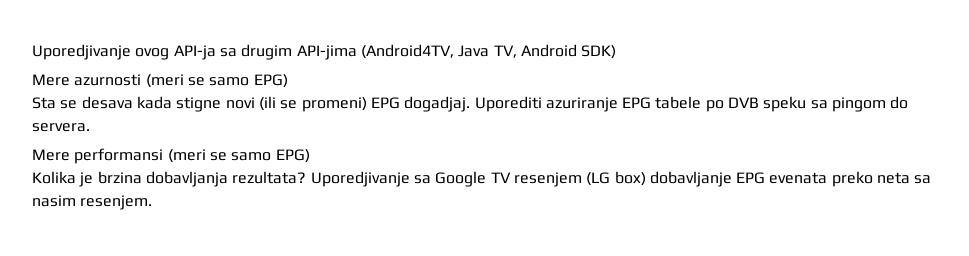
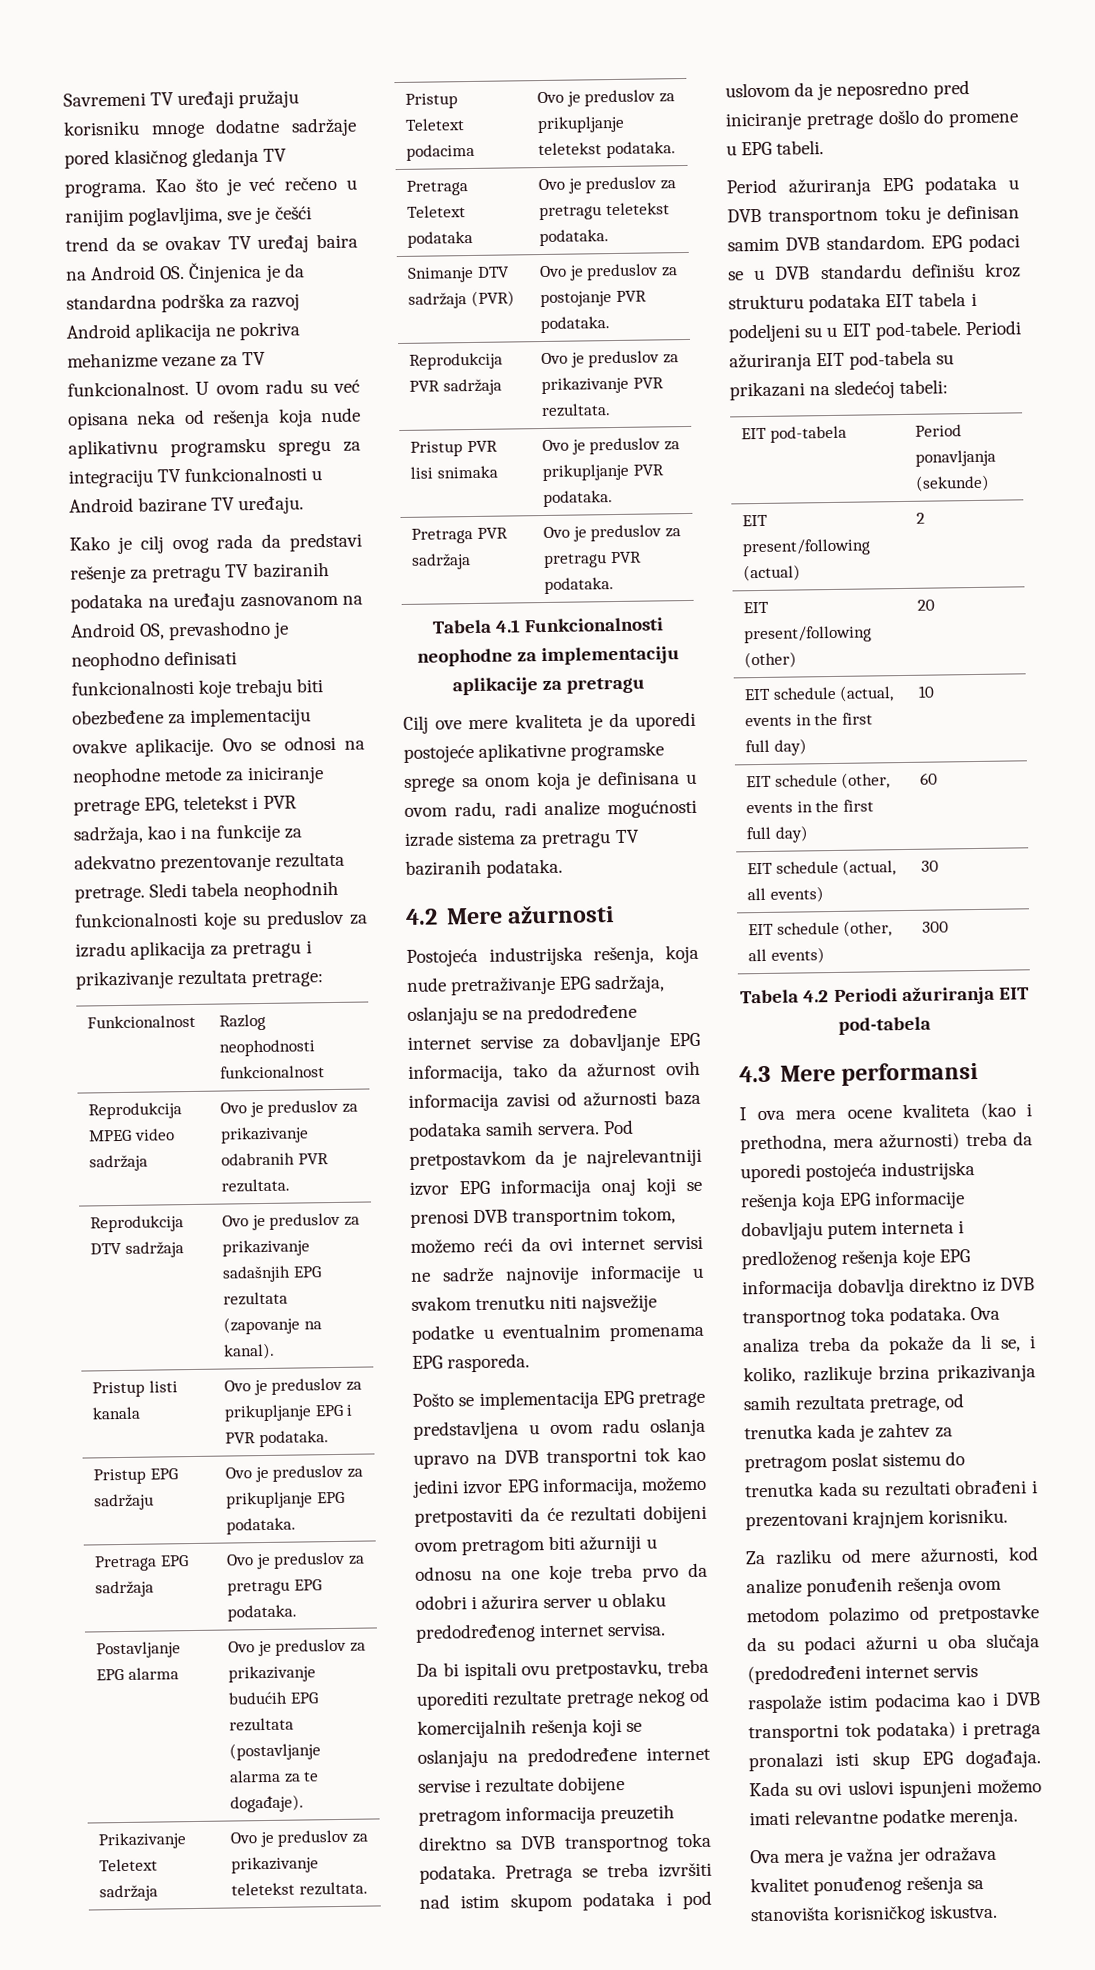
[32,44,617,60] [32,74,288,88] [32,96,909,112] [32,123,90,132] [32,148,310,164] [32,171,932,187] [32,195,153,210] Uporedjivanje ovog API-ja sa drugim API-jima (Android4TV, Java TV, Android SDK) // Mere azurnosti (meri se samo EPG) // Sta se desava kada stigne novi (ili se promeni) EPG dogadjaj. Uporediti azuriranje EPG tabele po DVB speku sa pingom do servera. // Mere performansi (meri se samo EPG) // Kolika je brzina dobavljanja rezultata? Uporedjivanje sa Google TV resenjem (LG box) dobavljanje EPG evenata preko neta sa nasim resenjem. -> [63,90,300,110] [63,117,358,139] [64,147,288,169] [64,176,357,198] [65,206,312,227] [65,233,358,253] [65,261,305,283] [66,293,301,313] [66,321,301,342] [67,351,267,369] [67,379,360,397] [67,407,361,430] [68,437,361,459] [68,466,323,488] [69,495,305,515] [69,532,362,554] [70,562,330,584] [70,592,363,613] [70,620,290,641] [71,650,238,671] [71,678,324,698] [72,707,312,727] [72,735,365,757] [72,766,325,787] [73,795,297,816] [73,823,302,845] [74,851,346,873] [74,880,340,903] [74,909,368,930] [75,940,312,960] [75,969,324,990] [86,1014,196,1029] [218,1013,266,1031] [218,1039,315,1057] [219,1065,325,1079] [87,1102,182,1120] [87,1128,175,1142] [88,1154,148,1172] [219,1099,358,1118] [219,1126,309,1144] [220,1152,329,1166] [220,1178,290,1193] [89,1215,184,1233] [89,1241,184,1258] [221,1212,360,1231] [221,1239,310,1257] [221,1265,322,1283] [222,1291,288,1306] [222,1316,322,1335] [222,1342,275,1360] [91,1380,178,1398] [91,1406,141,1420] [223,1377,362,1396] [223,1404,353,1422] [224,1430,329,1448] [92,1468,178,1485] [93,1493,154,1511] [224,1464,363,1483] [225,1491,345,1509] [225,1517,296,1535] [93,1555,189,1572] [94,1580,154,1598] [225,1551,365,1570] [226,1579,322,1596] [226,1604,297,1622] [95,1641,181,1659] [95,1667,179,1681] [227,1638,366,1657] [227,1665,316,1683] [227,1691,319,1705] [228,1717,294,1732] [228,1742,321,1761] [228,1769,320,1783] [229,1794,304,1813] [97,1832,187,1850] [98,1858,158,1872] [98,1884,158,1902] [229,1829,368,1848] [230,1856,319,1874] [230,1881,368,1896] [404,93,458,109] [404,118,465,131] [405,143,475,161] [536,89,675,107] [536,115,625,134] [537,141,676,159] [405,180,468,196] [406,205,466,218] [406,230,473,248] [537,176,676,194] [538,202,670,221] [538,229,609,247] [406,266,510,283] [407,290,515,309] [538,263,678,281] [539,290,647,308] [539,316,610,334] [408,352,503,370] [408,378,502,396] [540,350,679,368] [540,376,664,395] [540,403,611,418] [409,440,498,457] [409,465,498,479] [541,437,680,455] [541,463,664,482] [542,490,613,508] [410,527,508,544] [410,553,471,570] [542,524,681,542] [542,551,642,569] [543,577,614,595] [431,617,665,634] [416,646,681,667] [451,677,646,696] [403,711,696,734] [403,741,665,763] [404,770,697,792] [404,799,697,820] [404,829,640,849] [405,858,564,878] [405,904,615,925] [406,944,699,967] [406,974,666,996] [407,1003,638,1025] [407,1032,700,1052] [408,1060,701,1083] [408,1089,701,1112] [408,1119,635,1141] [409,1147,702,1170] [409,1177,702,1198] [410,1206,677,1228] [410,1235,703,1254] [411,1265,704,1285] [411,1294,658,1313] [411,1323,704,1344] [412,1353,531,1373] [412,1390,705,1410] [413,1417,706,1440] [413,1446,706,1469] [412,1476,707,1498] [414,1504,707,1527] [414,1535,657,1556] [415,1562,708,1584] [415,1592,666,1610] [415,1622,667,1643] [416,1658,709,1681] [416,1687,710,1710] [417,1718,643,1739] [417,1746,711,1768] [418,1775,626,1795] [418,1804,676,1826] [418,1832,712,1853] [419,1862,712,1884] [419,1890,712,1912] [725,80,970,101] [725,109,1019,131] [726,140,825,156] [726,175,1019,197] [727,204,1020,226] [727,233,1020,253] [728,262,1021,281] [728,292,977,313] [728,320,1021,343] [729,350,955,372] [729,379,949,401] [740,425,847,443] [914,424,962,437] [914,449,996,467] [914,474,990,492] [741,514,768,527] [741,538,871,557] [742,564,801,582] [915,512,925,524] [742,601,769,614] [743,625,872,644] [743,651,797,669] [916,599,935,611] [743,685,895,702] [744,712,873,727] [744,738,807,756] [917,685,935,698] [745,772,891,789] [745,799,874,814] [745,825,809,843] [919,772,938,785] [746,859,897,876] [746,886,824,903] [920,860,939,872] [747,920,893,937] [747,947,825,964] [921,921,949,933] [740,985,1029,1006] [838,1016,931,1035] [739,1061,979,1086] [739,1102,1032,1121] [740,1131,1033,1154] [740,1161,976,1183] [740,1191,966,1212] [741,1220,965,1241] [741,1248,971,1270] [742,1277,1035,1299] [742,1306,1001,1328] [742,1334,1036,1355] [743,1363,1036,1385] [743,1393,965,1413] [744,1422,953,1442] [744,1451,966,1473] [744,1479,1038,1498] [745,1508,1009,1531] [745,1546,1039,1565] [746,1577,1003,1597] [746,1604,1039,1626] [747,1633,1040,1655] [747,1664,979,1685] [747,1691,1041,1714] [748,1721,1041,1743] [748,1749,1041,1772] [749,1779,1042,1799] [749,1808,1019,1828] [750,1845,997,1867] [750,1876,985,1896] [750,1903,999,1925] Savremeni TV uređaji pružaju korisniku mnoge dodatne sadržaje pored klasičnog gledanja TV programa. Kao što je već rečeno u ranijim poglavljima, sve je češći trend da se ovakav TV uređaj baira na Android OS. Činjenica je da standardna podrška za razvoj Android aplikacija ne pokriva mehanizme vezane za TV funkcionalnost. U ovom radu su već opisana neka od rešenja koja nude aplikativnu programsku spregu za integraciju TV funkcionalnosti u Android bazirane TV uređaju. // Kako je cilj ovog rada da predstavi rešenje za pretragu TV baziranih podataka na uređaju zasnovanom na Android OS, prevashodno je neophodno definisati funkcionalnosti koje trebaju biti obezbeđene za implementaciju ovakve aplikacije. Ovo se odnosi na neophodne metode za iniciranje pretrage EPG, teletekst i PVR sadržaja, kao i na funkcije za adekvatno prezentovanje rezultata pretrage. Sledi tabela neophodnih funkcionalnosti koje su preduslov za izradu aplikacija za pretragu i prikazivanje rezultata pretrage: // Funkcionalnost | Razlog neophodnosti funkcionalnost // Reprodukcija MPEG video sadržaja | Ovo je preduslov za prikazivanje odabranih PVR rezultata. // Reprodukcija DTV sadržaja | Ovo je preduslov za prikazivanje sadašnjih EPG rezultata (zapovanje na kanal). // Pristup listi kanala | Ovo je preduslov za prikupljanje EPG i PVR podataka. // Pristup EPG sadržaju | Ovo je preduslov za prikupljanje EPG podataka. // Pretraga EPG sadržaja | Ovo je preduslov za pretragu EPG podataka. // Postavljanje EPG alarma | Ovo je preduslov za prikazivanje budućih EPG rezultata (postavljanje alarma za te događaje). // Prikazivanje Teletext sadržaja | Ovo je preduslov za prikazivanje teletekst rezultata. // Pristup Teletext podacima | Ovo je preduslov za prikupljanje teletekst podataka. // Pretraga Teletext podataka | Ovo je preduslov za pretragu teletekst podataka. // Snimanje DTV sadržaja (PVR) | Ovo je preduslov za postojanje PVR podataka. // Reprodukcija PVR sadržaja | Ovo je preduslov za prikazivanje PVR rezultata. // Pristup PVR lisi snimaka | Ovo je preduslov za prikupljanje PVR podataka. // Pretraga PVR sadržaja | Ovo je preduslov za pretragu PVR podataka. // Tabela 4.1 Funkcionalnosti neophodne za implementaciju aplikacije za pretragu // Cilj ove mere kvaliteta je da uporedi postojeće aplikativne programske sprege sa onom koja je definisana u ovom radu, radi analize mogućnosti izrade sistema za pretragu TV baziranih podataka. // 4.2 Mere ažurnosti // Postojeća industrijska rešenja, koja nude pretraživanje EPG sadržaja, oslanjaju se na predodređene internet servise za dobavljanje EPG informacija, tako da ažurnost ovih informacija zavisi od ažurnosti baza podataka samih servera. Pod pretpostavkom da je najrelevantniji izvor EPG informacija onaj koji se prenosi DVB transportnim tokom, možemo reći da ovi internet servisi ne sadrže najnovije informacije u svakom trenutku niti najsvežije podatke u eventualnim promenama EPG rasporeda. // Pošto se implementacija EPG pretrage predstavljena u ovom radu oslanja upravo na DVB transportni tok kao jedini izvor EPG informacija, možemo pretpostaviti da će rezultati dobijeni ovom pretragom biti ažurniji u odnosu na one koje treba prvo da odobri i ažurira server u oblaku predodređenog internet servisa. // Da bi ispitali ovu pretpostavku, treba uporediti rezultate pretrage nekog od komercijalnih rešenja koji se oslanjaju na predodređene internet servise i rezultate dobijene pretragom informacija preuzetih direktno sa DVB transportnog toka podataka. Pretraga se treba izvršiti nad istim skupom podataka i pod uslovom da je neposredno pred iniciranje pretrage došlo do promene u EPG tabeli. // Period ažuriranja EPG podataka u DVB transportnom toku je definisan samim DVB standardom. EPG podaci se u DVB standardu definišu kroz strukturu podataka EIT tabela i podeljeni su u EIT pod-tabele. Periodi ažuriranja EIT pod-tabela su prikazani na sledećoj tabeli: // EIT pod-tabela | Period ponavljanja (sekunde) // EIT present/following (actual) | 2 // EIT present/following (other) | 20 // EIT schedule (actual, events in the first full day) | 10 // EIT schedule (other, events in the first full day) | 60 // EIT schedule (actual, all events) | 30 // EIT schedule (other, all events) | 300 // Tabela 4.2 Periodi ažuriranja EIT pod-tabela // 4.3 Mere performansi // I ova mera ocene kvaliteta (kao i prethodna, mera ažurnosti) treba da uporedi postojeća industrijska rešenja koja EPG informacije dobavljaju putem interneta i predloženog rešenja koje EPG informacija dobavlja direktno iz DVB transportnog toka podataka. Ova analiza treba da pokaže da li se, i koliko, razlikuje brzina prikazivanja samih rezultata pretrage, od trenutka kada je zahtev za pretragom poslat sistemu do trenutka kada su rezultati obrađeni i prezentovani krajnjem korisniku. // Za razliku od mere ažurnosti, kod analize ponuđenih rešenja ovom metodom polazimo od pretpostavke da su podaci ažurni u oba slučaja (predodređeni internet servis raspolaže istim podacima kao i DVB transportni tok podataka) i pretraga pronalazi isti skup EPG događaja. Kada su ovi uslovi ispunjeni možemo imati relevantne podatke merenja. // Ova mera je važna jer odražava kvalitet ponuđenog rešenja sa stanovišta korisničkog iskustva.

